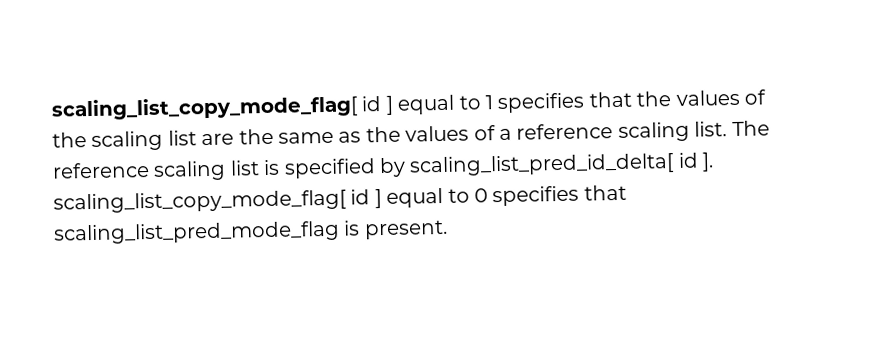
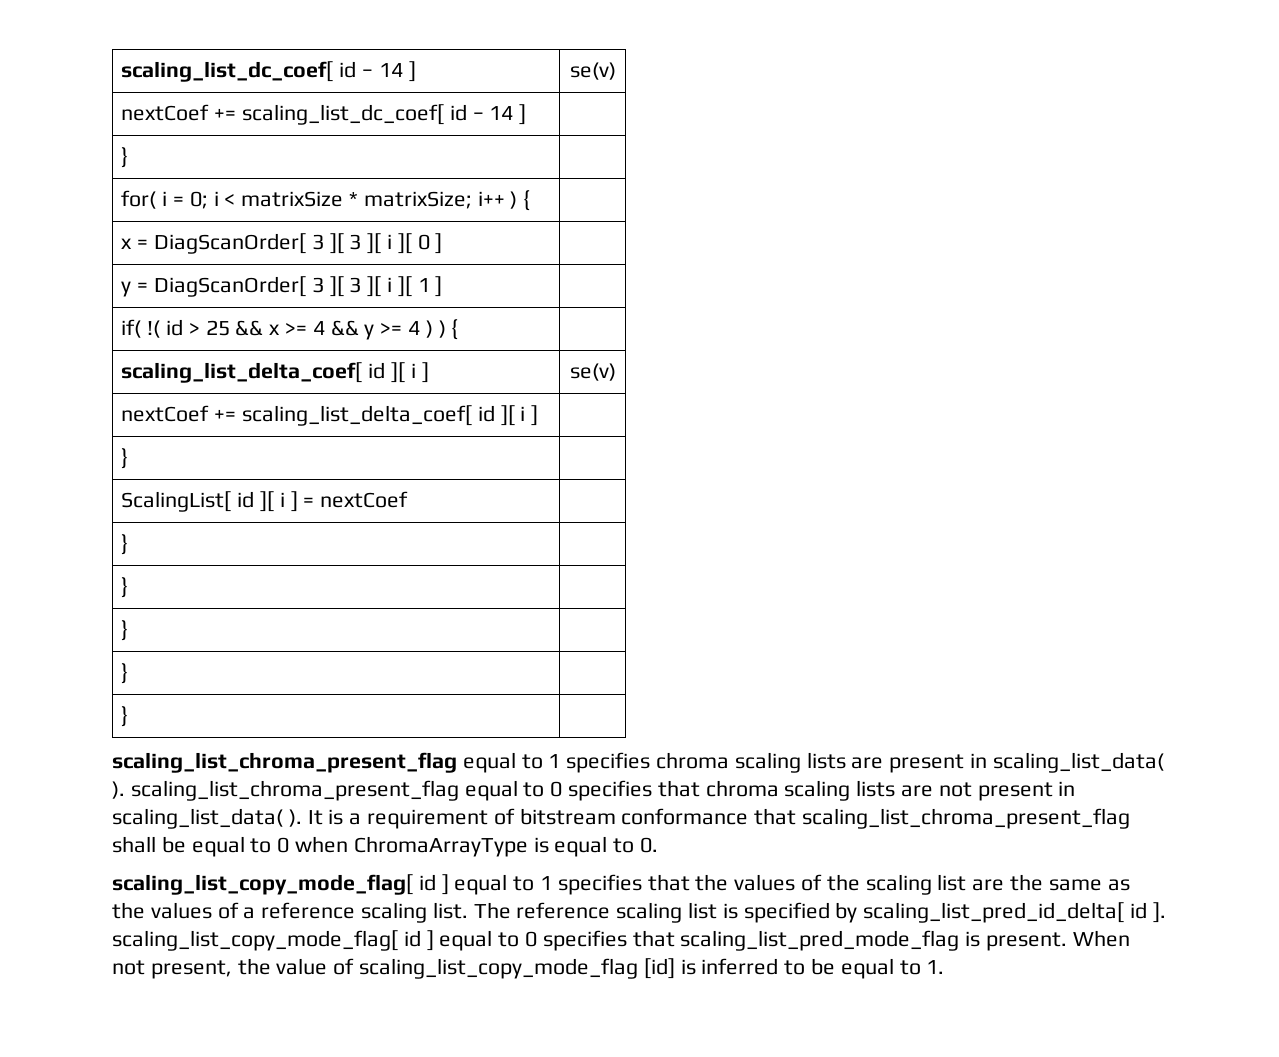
(51, 108) none -> [121,61,416,82] [569,62,616,80] [121,104,527,125] [121,147,129,168] [121,190,531,211] [121,233,443,254] [121,276,443,297] [121,319,459,340] [121,362,429,383] [569,363,616,381] [121,405,539,426] [121,448,129,469] [121,491,409,512] [121,534,129,555] [121,577,129,598] [121,620,129,641] [121,663,129,684] [121,706,129,727] [112,752,1164,773] [112,780,1076,801] [112,808,1131,829] [112,836,659,857] scaling_list_dc_coef[ id − 14 ] | se(v) // nextCoef += scaling_list_dc_coef[ id − 14 ] | // } | // for( i = 0; i < matrixSize * matrixSize; i++ ) { | // x = DiagScanOrder[ 3 ][ 3 ][ i ][ 0 ] | // y = DiagScanOrder[ 3 ][ 3 ][ i ][ 1 ] | // if( !( id > 25 && x >= 4 && y >= 4 ) ) { | // scaling_list_delta_coef[ id ][ i ] | se(v) // nextCoef += scaling_list_delta_coef[ id ][ i ] | // } | // ScalingList[ id ][ i ] = nextCoef | // } | // } | // } | // } | // } | // scaling_list_chroma_present_flag equal to 1 specifies chroma scaling lists are present in scaling_list_data( ). scaling_list_chroma_present_flag equal to 0 specifies that chroma scaling lists are not present in scaling_list_data( ). It is a requirement of bitstream conformance that scaling_list_chroma_present_flag shall be equal to 0 when ChromaArrayType is equal to 0. //
(448, 229) none -> [1072,930,1130,947] [112,958,945,979] When not present, the value of scaling_list_copy_mode_flag [id] is inferred to be equal to 1.

